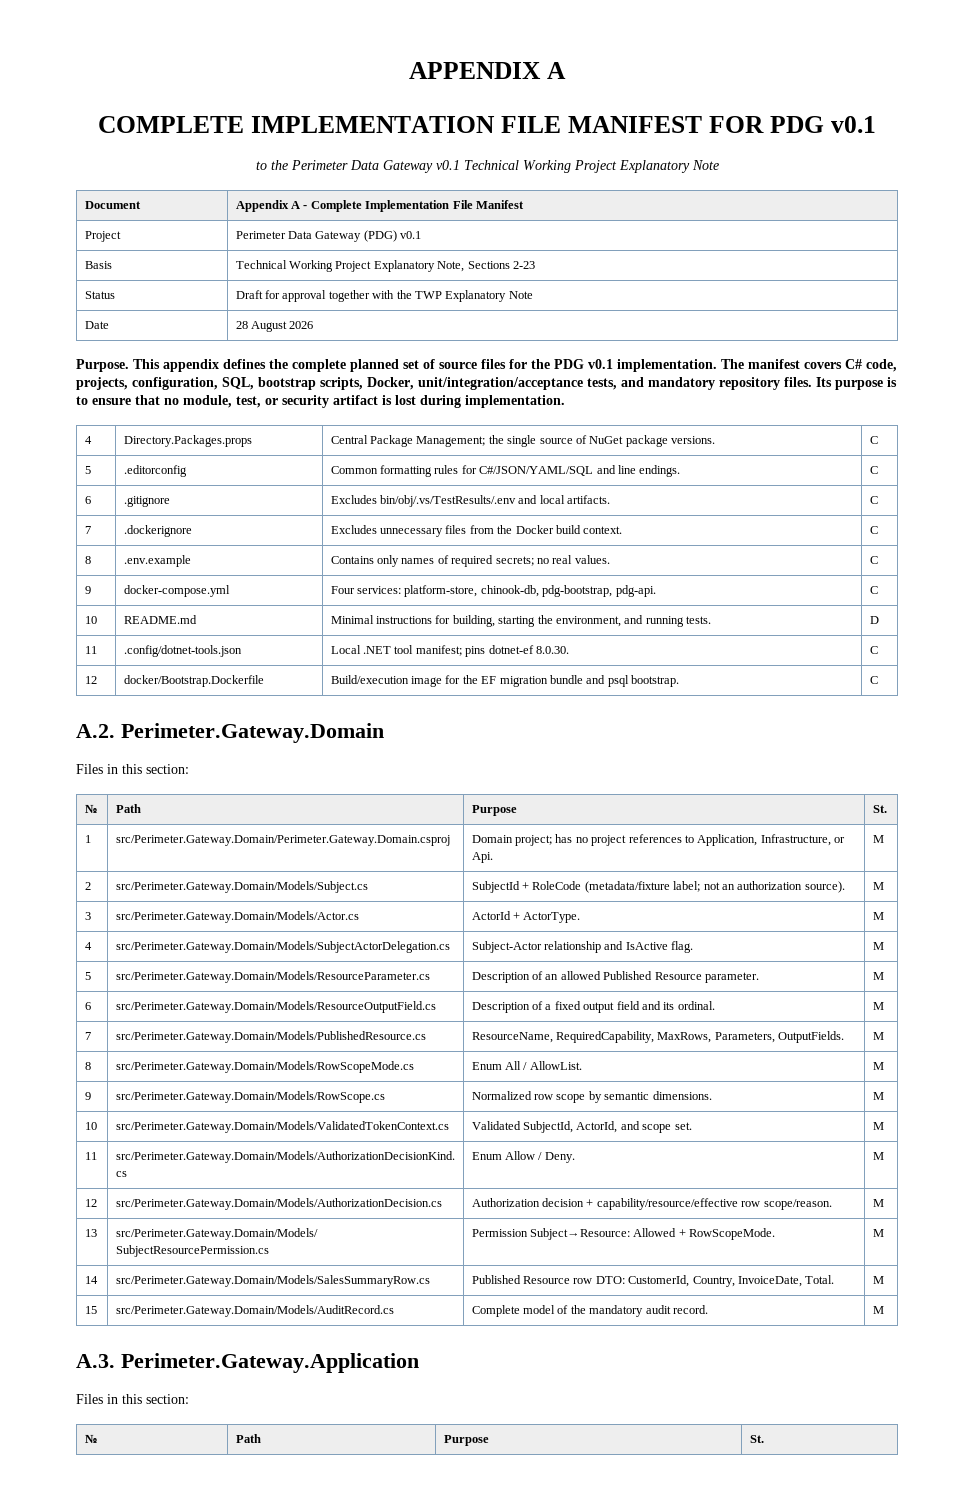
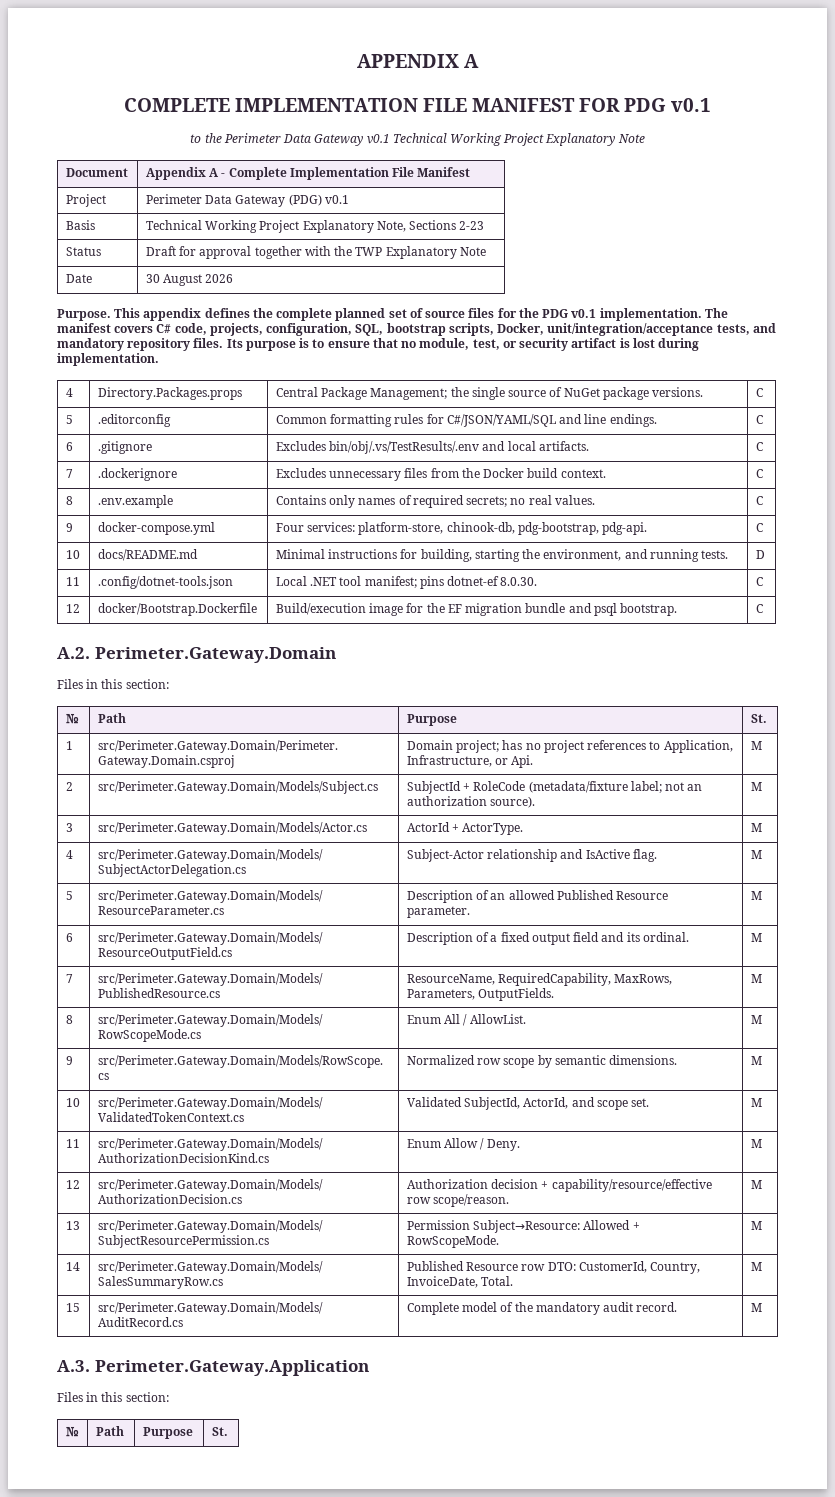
[235,321,248,329] 28 -> [145,274,160,283] 30
[123,615,197,624] README.md -> [97,549,198,561] docs/README.md

